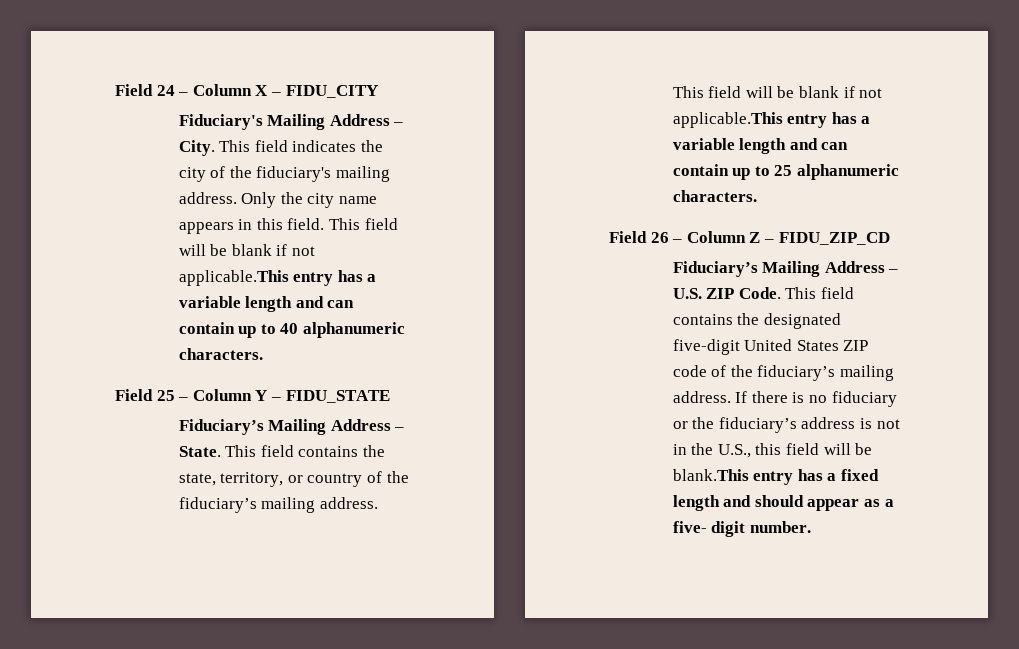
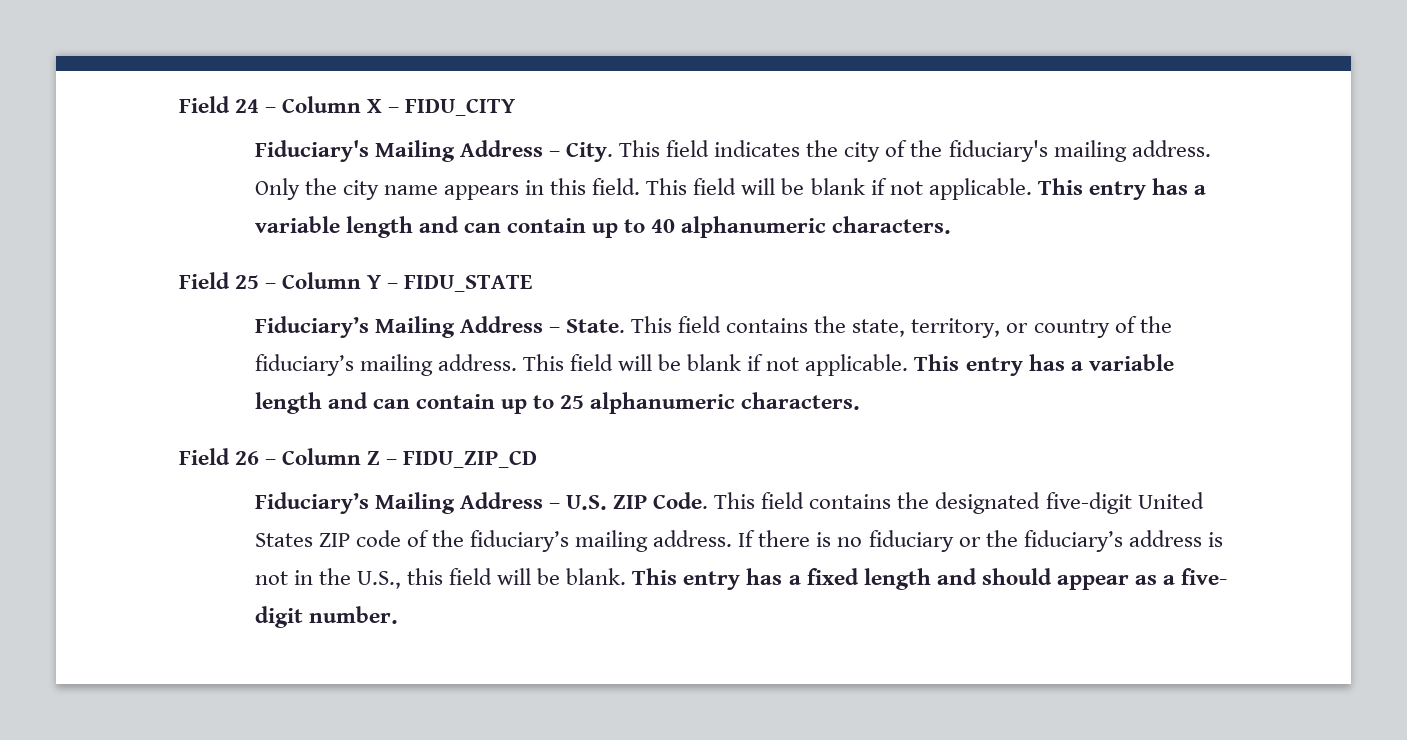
[178,270,289,286] applicable.This -> [928,178,1083,200] applicable. This
[672,112,783,128] applicable.This -> [805,354,960,376] applicable. This
[672,469,749,481] blank.This -> [566,568,678,585] blank. This

